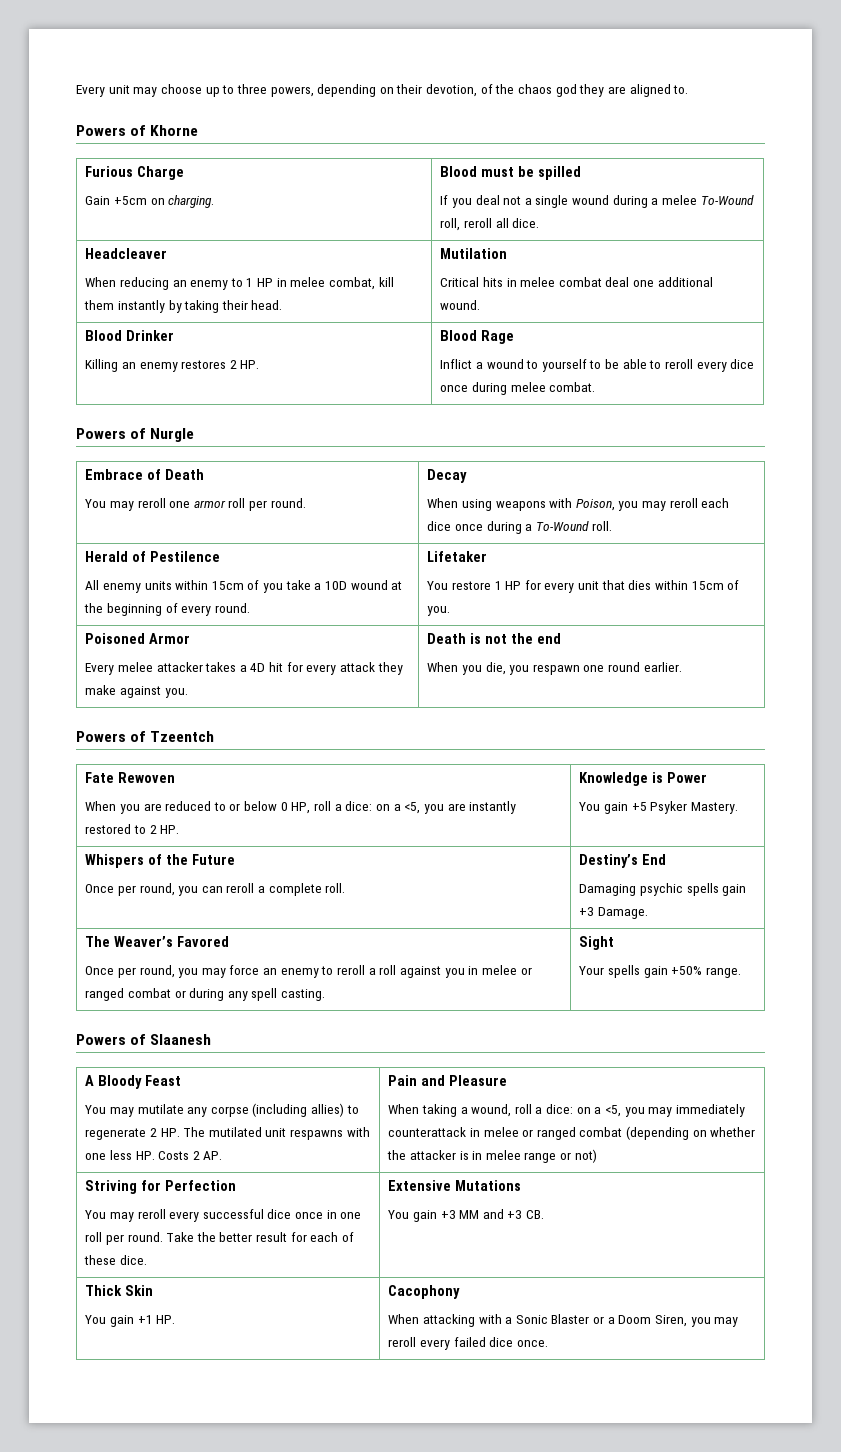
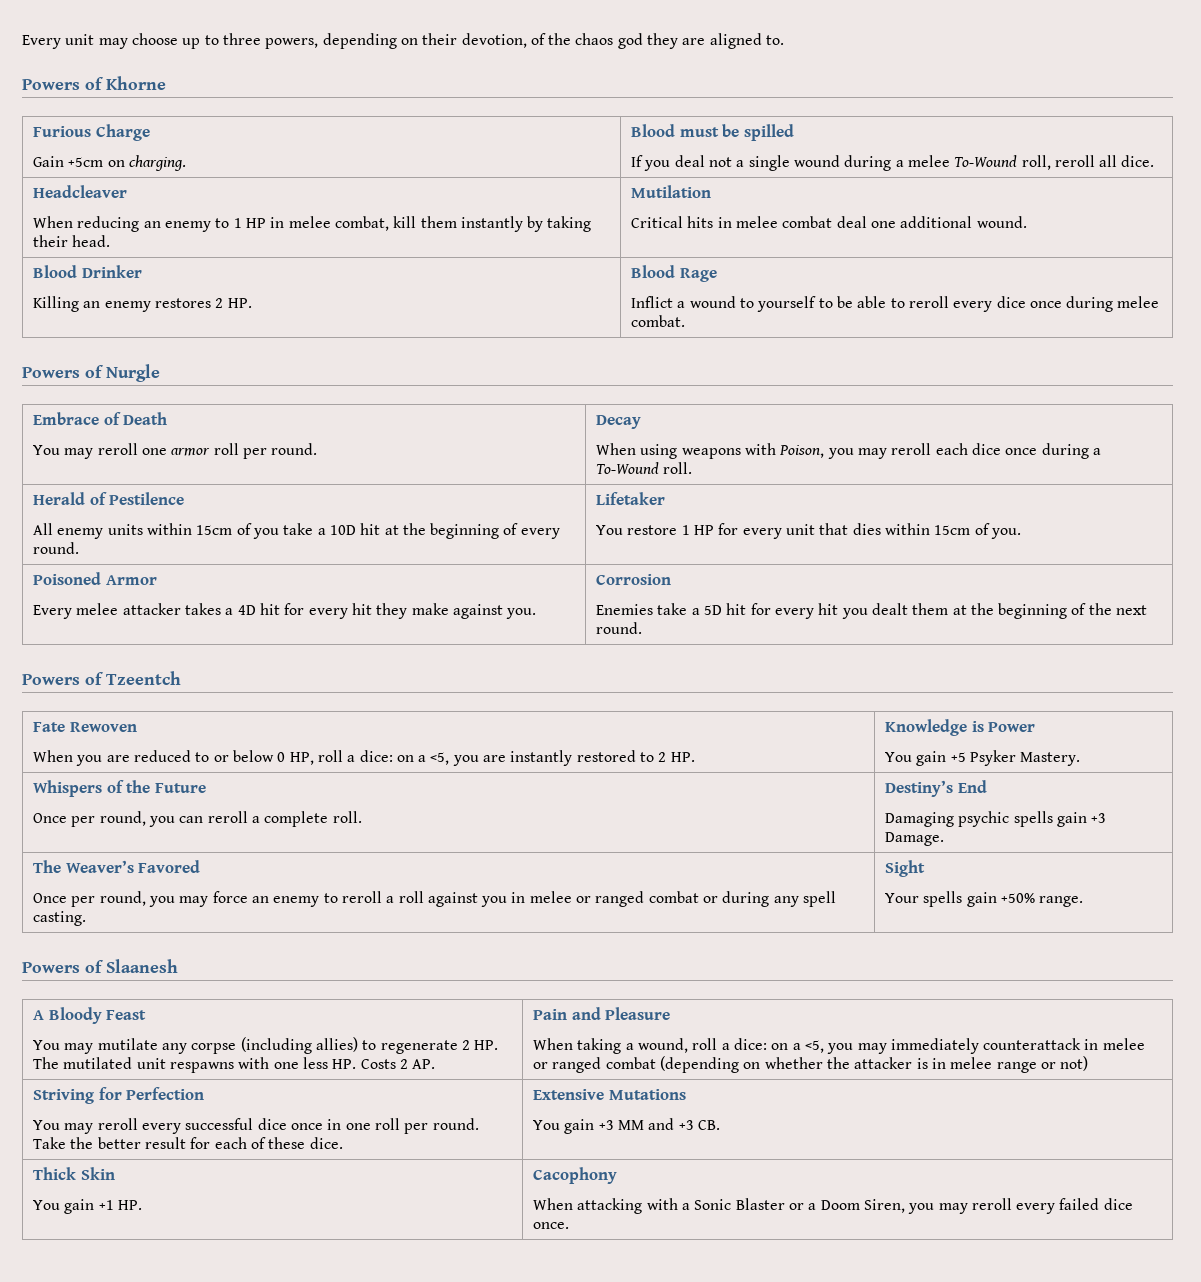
[350,580,388,590] wound -> [360,523,381,535] hit
[340,662,376,672] attack -> [351,603,372,615] hit
[427,633,561,644] [427,662,682,675] Death is not the end // When you die, you respawn one round earlier. -> [595,574,671,585] [595,603,1148,619] [595,622,642,634] Corrosion // Enemies take a 5D hit for every hit you dealt them at the beginning of the next round.

